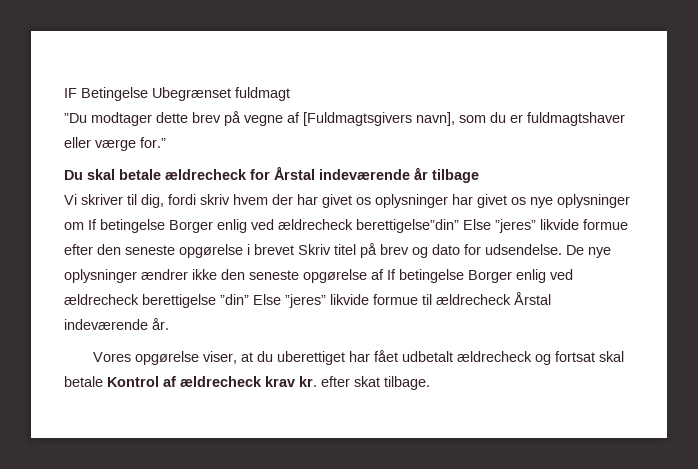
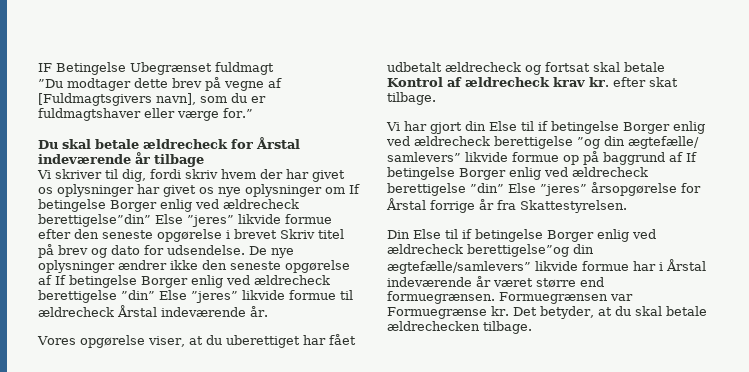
(430, 383) none -> [386,121,705,134] [386,136,699,149] [387,151,697,165] [387,167,648,180] [387,182,701,196] [386,198,627,213] [387,229,656,242] [387,244,594,257] [387,259,706,274] [387,276,604,288] [387,291,633,304] [387,306,707,319] [387,321,532,334] // Vi har gjort din Else til if betingelse Borger enlig ved ældrecheck berettigelse ”og din ægtefælle/ samlevers” likvide formue op på baggrund af If betingelse Borger enlig ved ældrecheck berettigelse ”din” Else ”jeres” årsopgørelse for Årstal forrige år fra Skattestyrelsen. // Din Else til if betingelse Borger enlig ved ældrecheck berettigelse”og din ægtefælle/samlevers” likvide formue har i Årstal indeværende år været større end formuegrænsen. Formuegrænsen var Formuegrænse kr. Det betyder, at du skal betale ældrechecken tilbage.

